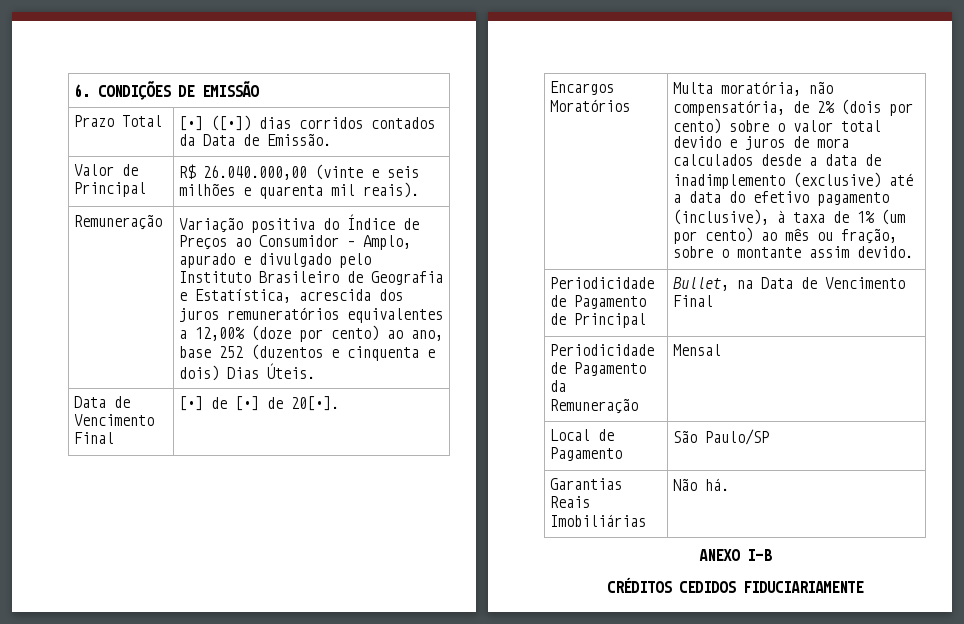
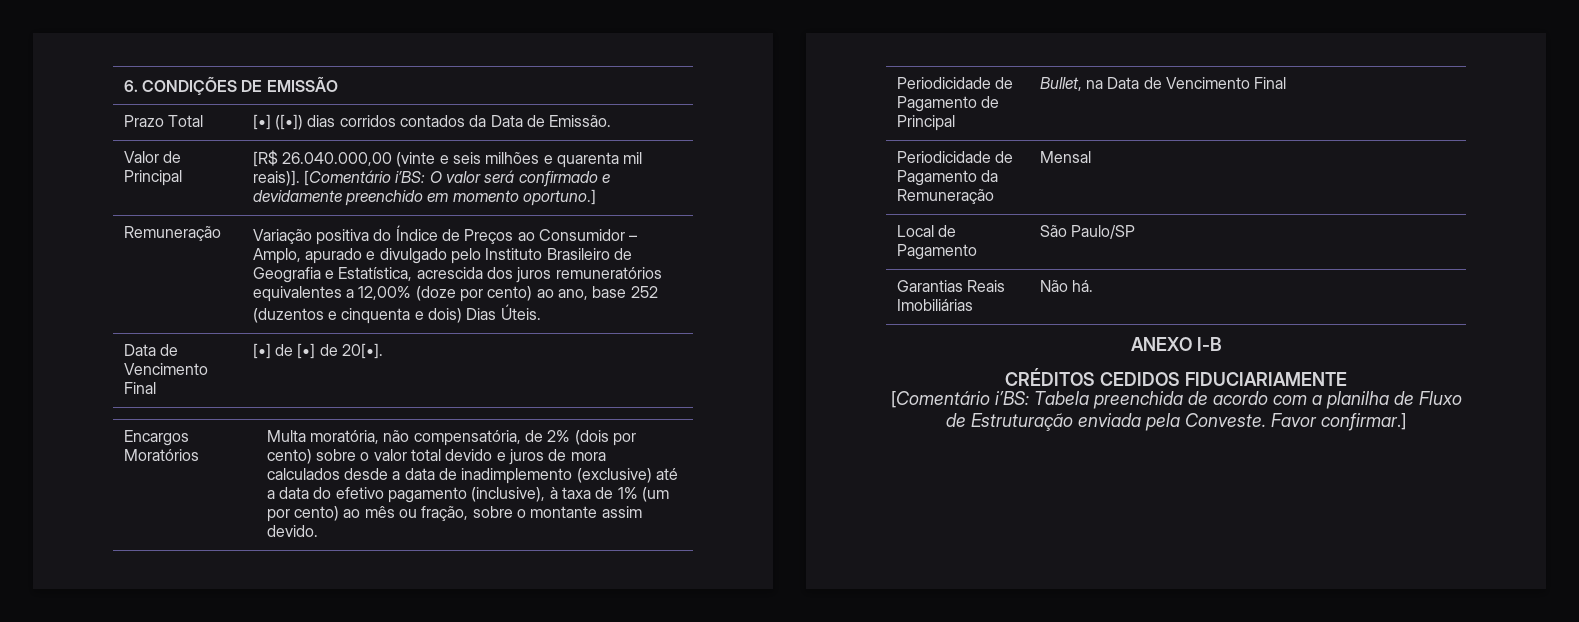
[179,164,197,179] R$ -> [252,150,278,167] [R$
[363,182,420,198] reais). -> [252,170,610,187] [252,189,596,206] reais)]. [Comentário i’BS: O valor será confirmado e devidamente preenchido em momento oportuno.]
(864, 587) none -> [890,391,1462,409] [946,413,1406,431] // [Comentário i’BS: Tabela preenchida de acordo com a planilha de Fluxo de Estruturação enviada pela Conveste. Favor confirmar.]

